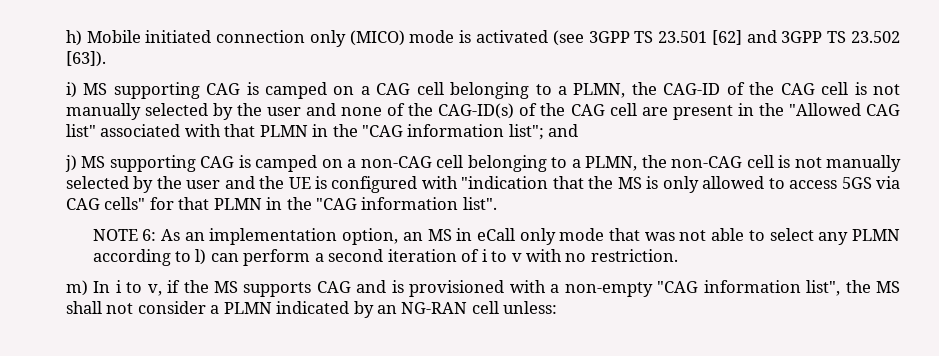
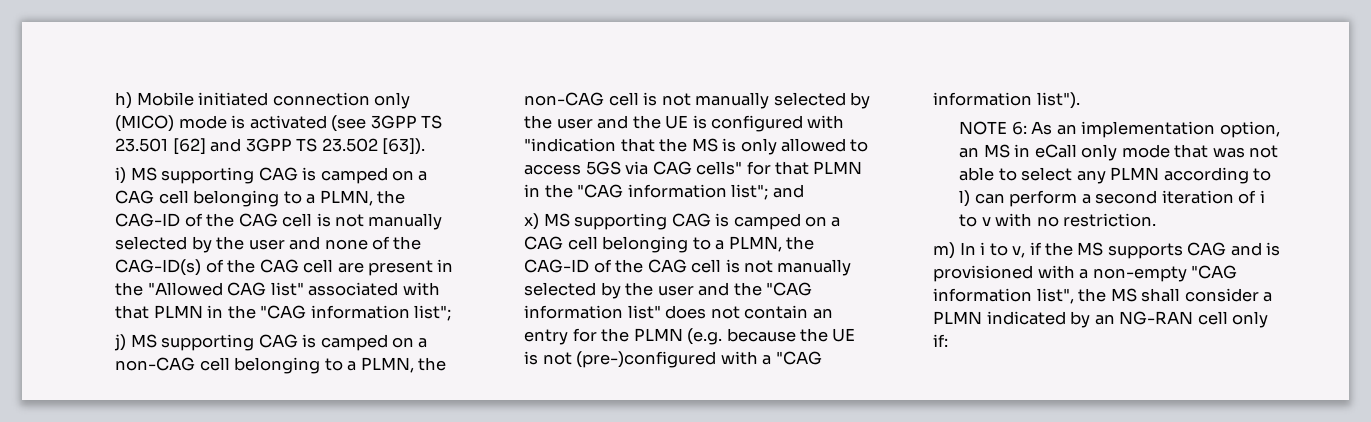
[548,124,579,137] and -> (451, 313) none
[462,197,497,210] list". -> [731,184,804,200] [524,213,841,230] [524,236,814,253] [524,259,852,276] [524,282,812,299] [524,305,833,319] [524,328,856,345] [524,351,822,368] [933,92,1080,109] list"; and // x) MS supporting CAG is camped on a CAG cell belonging to a PLMN, the CAG-ID of the CAG cell is not manually selected by the user and the "CAG information list" does not contain an entry for the PLMN (e.g. because the UE is not (pre-)configured with a "CAG information list").
[106,303,134,314] not -> (1181, 295) none
[503,301,558,314] unless: -> [1231,311,1268,328] [933,334,949,347] only if:

